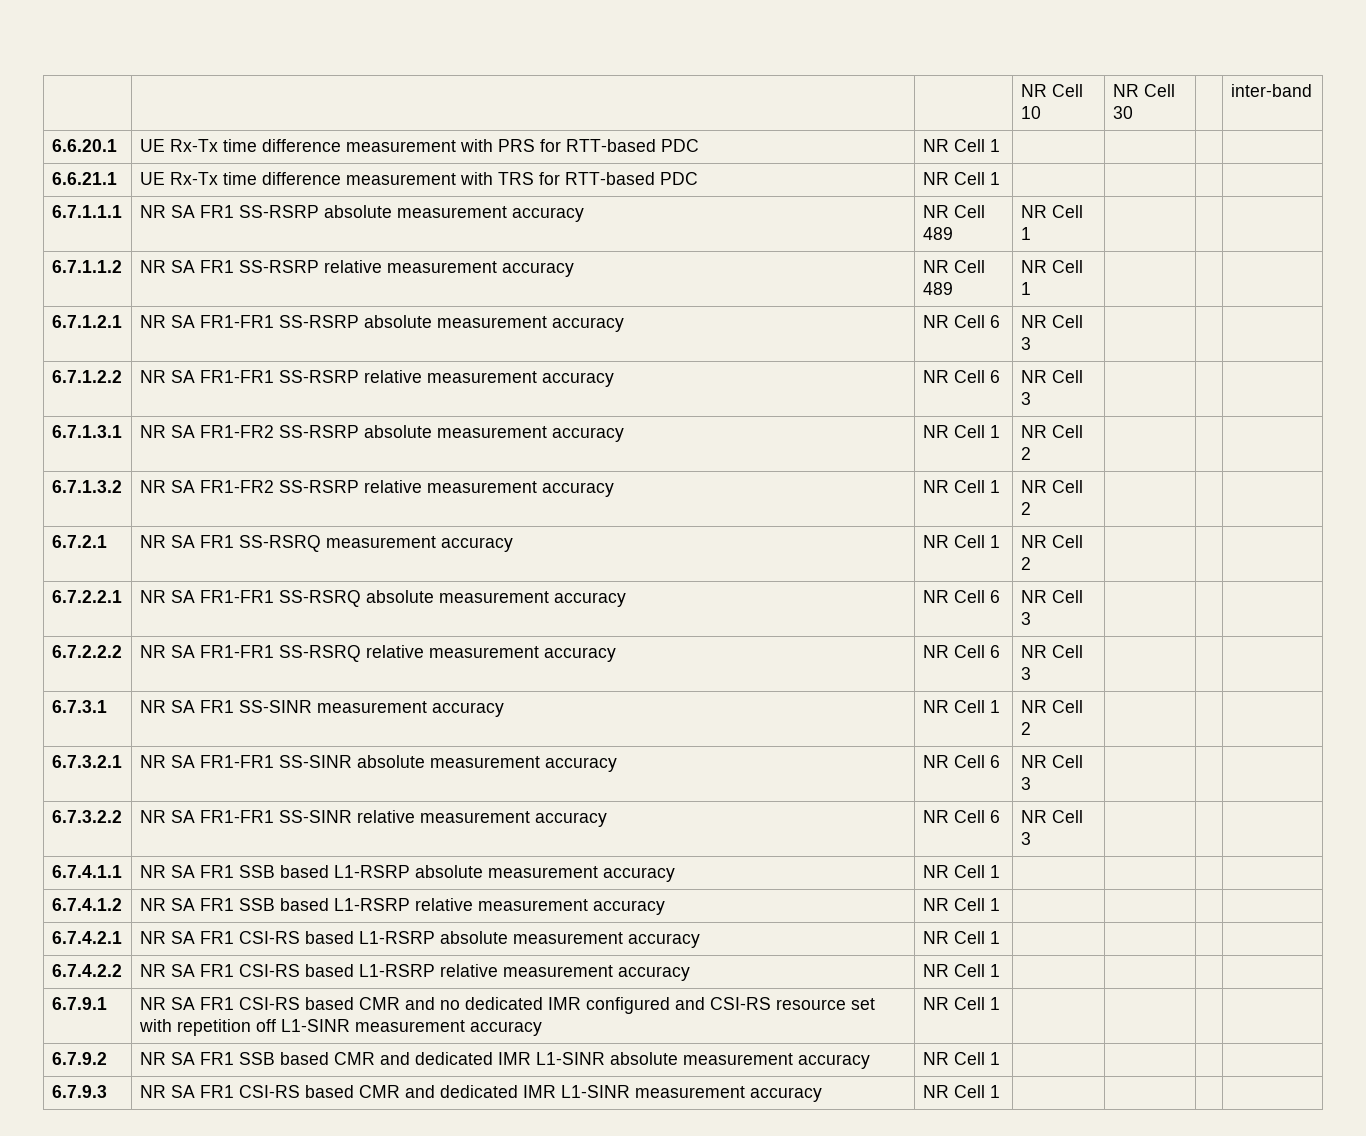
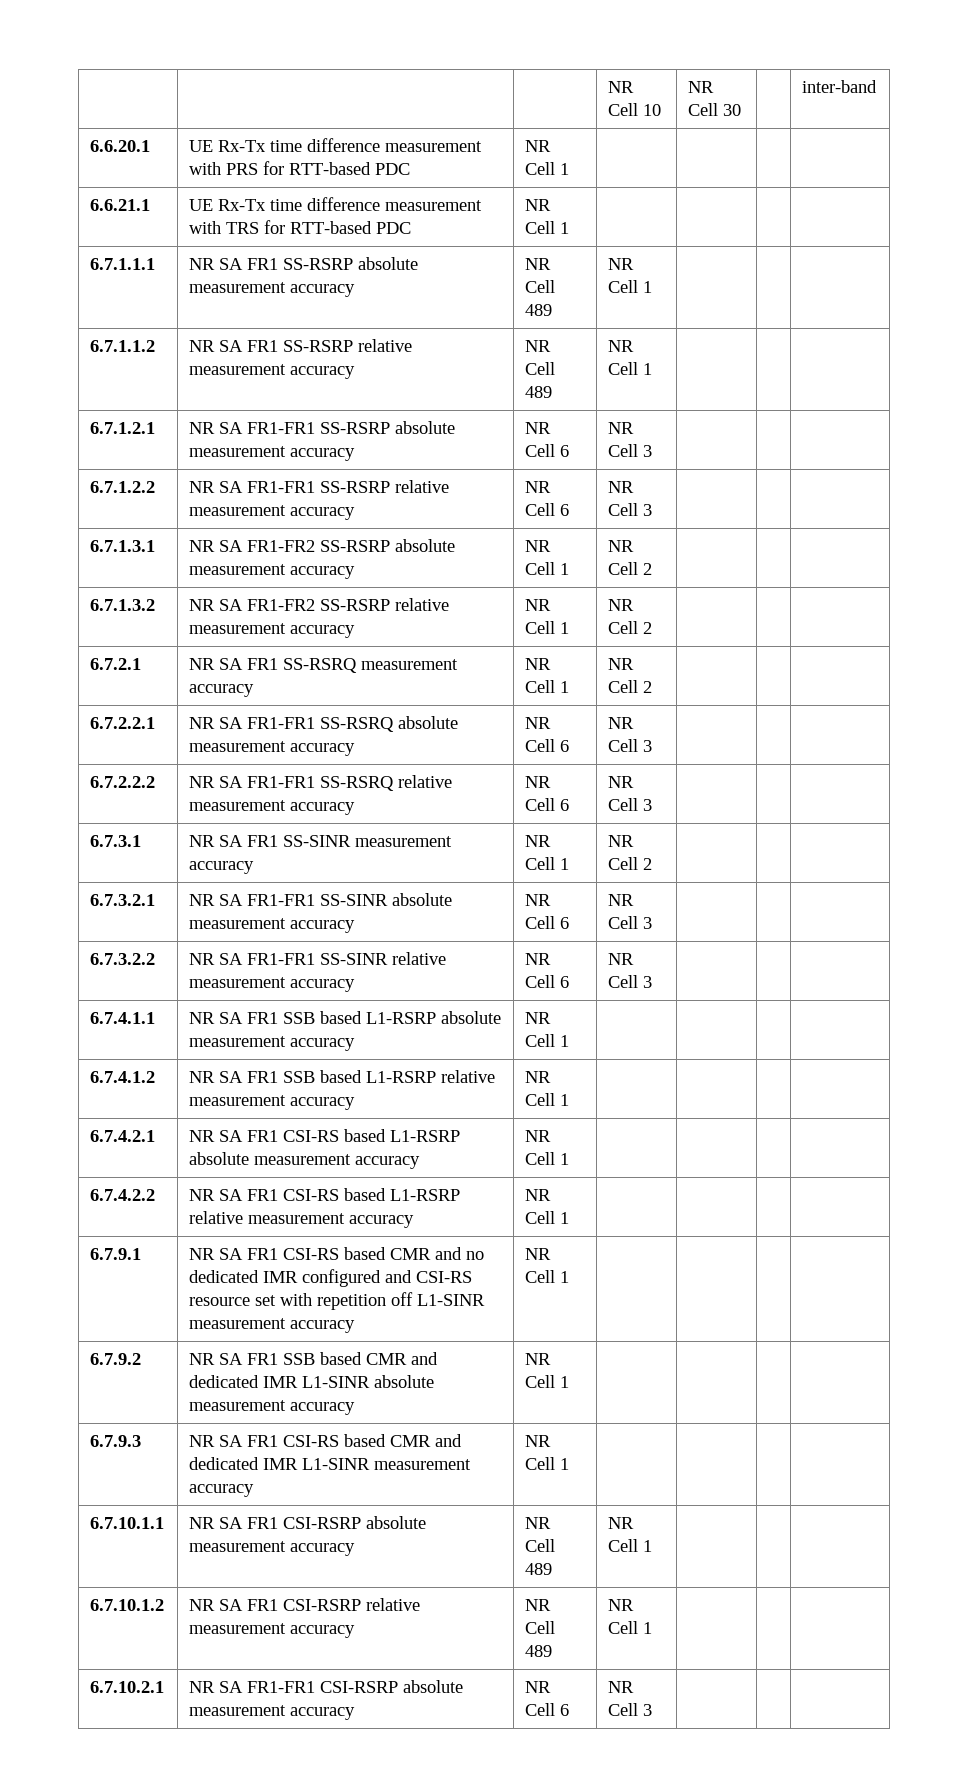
(1000, 1091) none -> [90,1517,165,1529] [189,1516,427,1529] [189,1541,356,1556] [525,1517,552,1529] [525,1539,556,1552] [525,1563,553,1575] [608,1517,635,1529] [608,1539,653,1552] [90,1599,165,1611] [189,1598,421,1611] [189,1623,356,1638] [525,1599,552,1611] [525,1621,556,1634] [525,1645,553,1657] [608,1599,635,1611] [608,1621,653,1634] [90,1681,165,1693] [189,1680,464,1693] [189,1705,356,1720] [525,1681,552,1693] [525,1703,570,1716] [608,1681,635,1693] [608,1703,653,1716] // 6.7.10.1.1 | NR SA FR1 CSI-RSRP absolute measurement accuracy | NR Cell 489 | NR Cell 1 | | | // 6.7.10.1.2 | NR SA FR1 CSI-RSRP relative measurement accuracy | NR Cell 489 | NR Cell 1 | | | // 6.7.10.2.1 | NR SA FR1-FR1 CSI-RSRP absolute measurement accuracy | NR Cell 6 | NR Cell 3 | | |

